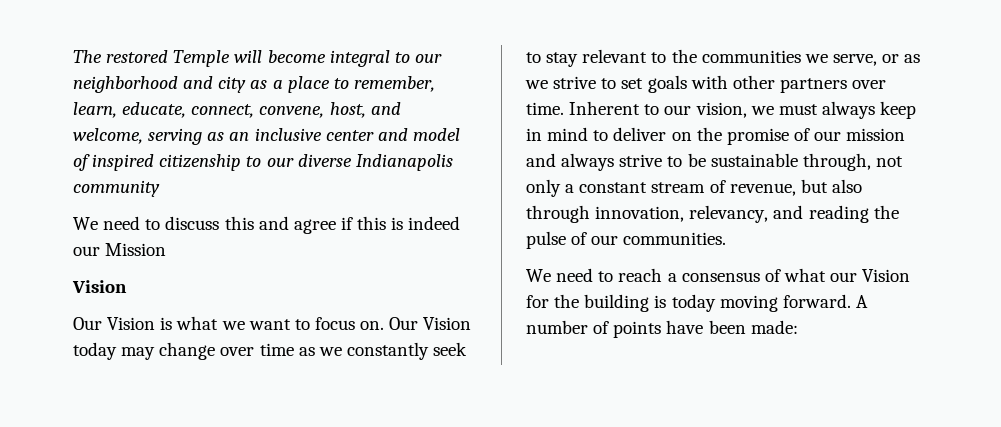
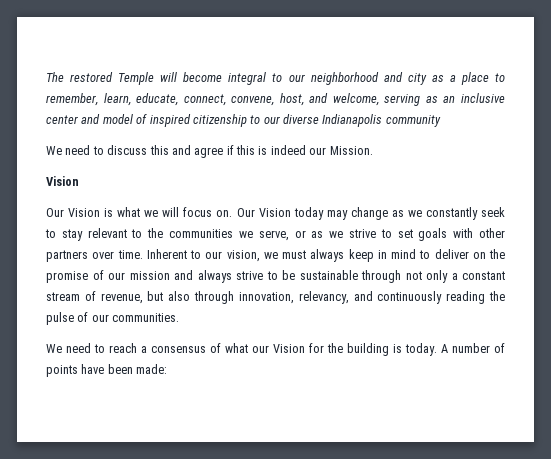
[105,243,167,256] Mission -> [329,146,373,155] Mission.
[248,319,310,330] want to -> [162,207,180,217] will
[220,343,294,356] over time -> (388, 213) none
[802,153,871,171] through, -> [361,270,401,283] through
(804, 212) none -> [377,291,443,304] continuously
[671,294,851,312] today moving forward. -> [405,343,437,356] today.

